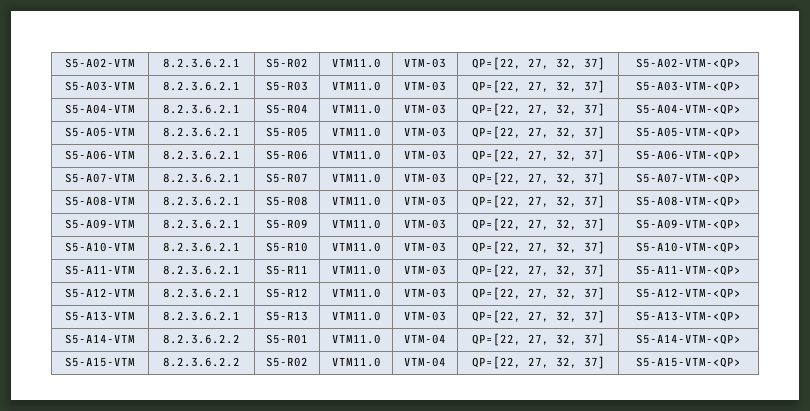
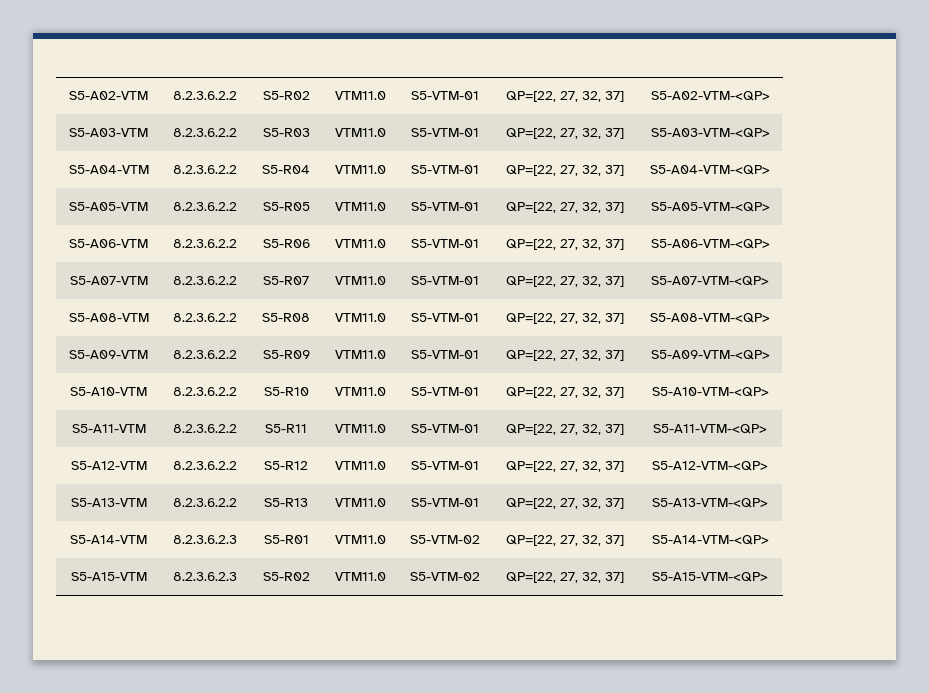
[163,58,240,68] [266,58,308,68] [331,58,381,68] [404,58,446,68] 8.2.3.6.2.1 | S5-R02 | VTM11.0 | VTM-03 -> [173,91,237,100] [262,91,310,100] [334,91,386,100] [411,91,479,100] 8.2.3.6.2.2 | S5-R02 | VTM11.0 | S5-VTM-01
[163,81,240,91] 8.2.3.6.2.1 -> [173,128,237,137] 8.2.3.6.2.2
[404,81,446,91] VTM-03 -> [411,128,479,137] S5-VTM-01
[163,104,240,114] 8.2.3.6.2.1 -> [173,165,237,174] 8.2.3.6.2.2
[404,104,446,114] VTM-03 -> [411,165,479,174] S5-VTM-01
[163,127,240,137] 8.2.3.6.2.1 -> [173,202,237,211] 8.2.3.6.2.2
[404,127,446,137] VTM-03 -> [411,202,479,211] S5-VTM-01
[163,150,240,160] 8.2.3.6.2.1 -> [173,239,237,248] 8.2.3.6.2.2
[404,150,446,160] VTM-03 -> [411,239,479,248] S5-VTM-01
[163,173,240,183] 8.2.3.6.2.1 -> [173,276,237,285] 8.2.3.6.2.2
[404,173,446,183] VTM-03 -> [411,276,479,285] S5-VTM-01
[163,196,240,206] 8.2.3.6.2.1 -> [173,313,237,322] 8.2.3.6.2.2
[404,196,446,206] VTM-03 -> [411,313,479,322] S5-VTM-01
[163,219,240,229] 8.2.3.6.2.1 -> [173,350,237,359] 8.2.3.6.2.2
[404,219,446,229] VTM-03 -> [411,350,479,359] S5-VTM-01
[163,242,240,252] 8.2.3.6.2.1 -> [173,387,237,396] 8.2.3.6.2.2
[404,242,446,252] VTM-03 -> [411,387,479,396] S5-VTM-01
[163,265,240,275] 8.2.3.6.2.1 -> [173,424,237,433] 8.2.3.6.2.2
[404,265,446,275] VTM-03 -> [411,424,479,433] S5-VTM-01
[163,288,240,298] 8.2.3.6.2.1 -> [173,461,237,470] 8.2.3.6.2.2
[404,288,446,298] VTM-03 -> [411,461,479,470] S5-VTM-01
[163,311,240,321] 8.2.3.6.2.1 -> [173,498,237,507] 8.2.3.6.2.2
[404,311,446,321] VTM-03 -> [411,498,479,507] S5-VTM-01
[163,334,240,344] 8.2.3.6.2.2 -> [173,535,237,544] 8.2.3.6.2.3
[404,334,446,344] VTM-04 -> [410,535,480,544] S5-VTM-02
[163,357,240,367] [266,357,308,367] [331,357,381,367] [404,357,446,367] 8.2.3.6.2.2 | S5-R02 | VTM11.0 | VTM-04 -> [173,572,237,581] [262,572,310,581] [334,572,386,581] [410,572,480,581] 8.2.3.6.2.3 | S5-R02 | VTM11.0 | S5-VTM-02

